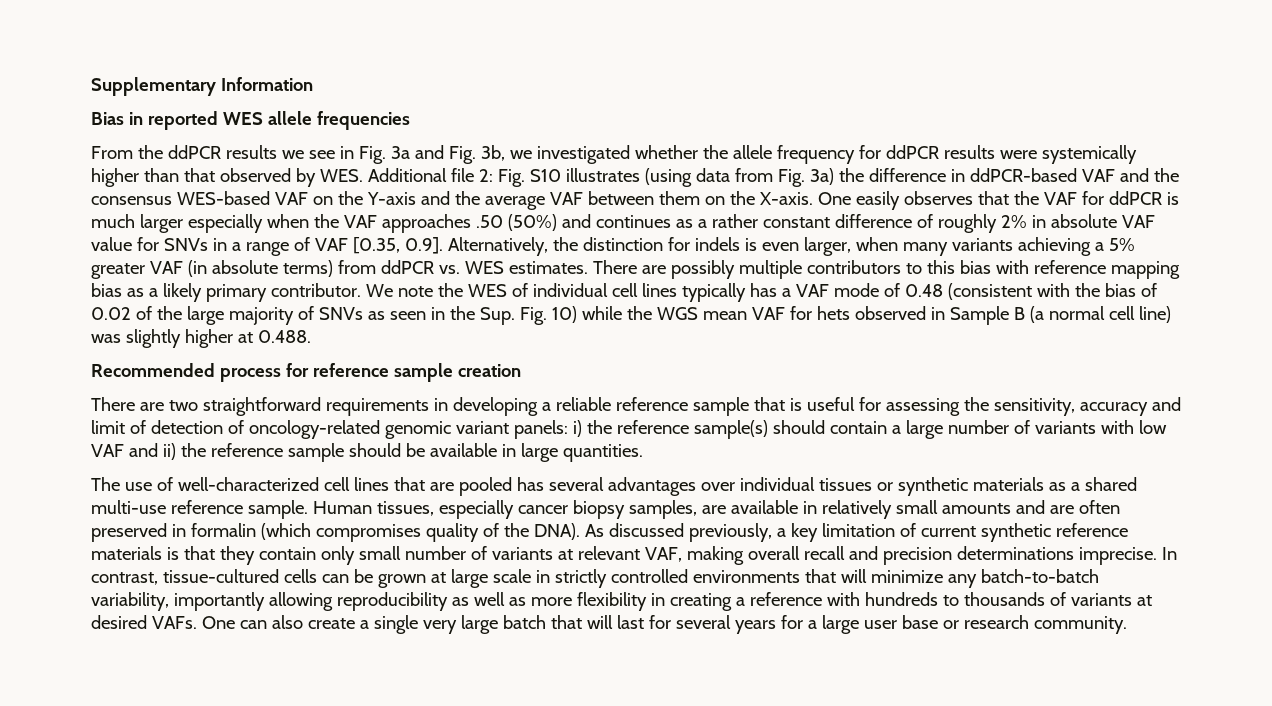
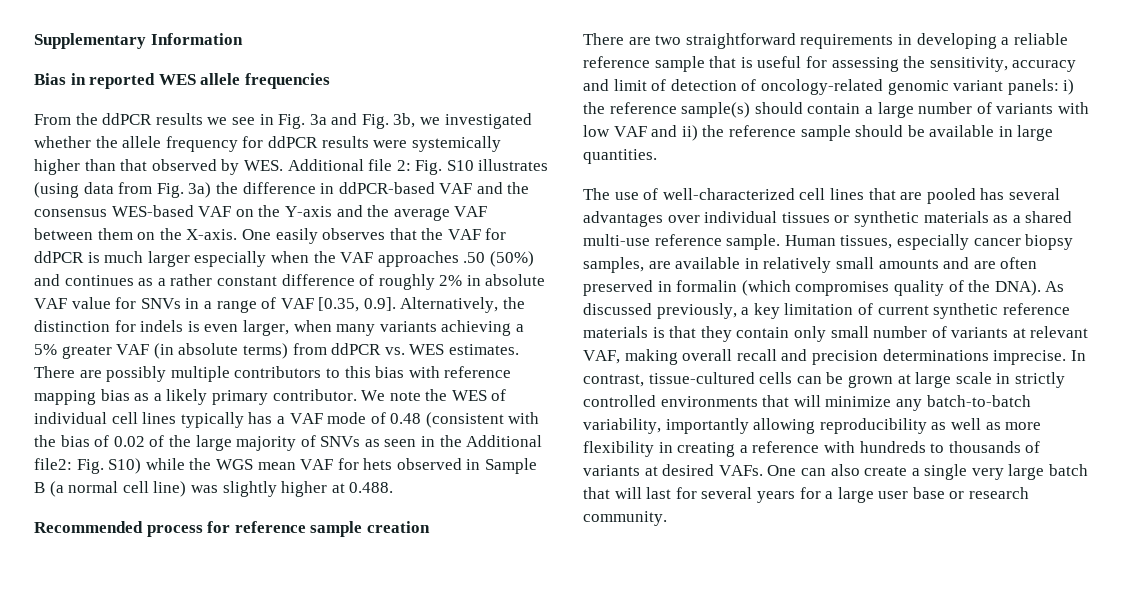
[479,306,577,325] Sup. Fig. 10) -> [466,435,543,447] [34,458,142,474] Additional file2: Fig. S10)

